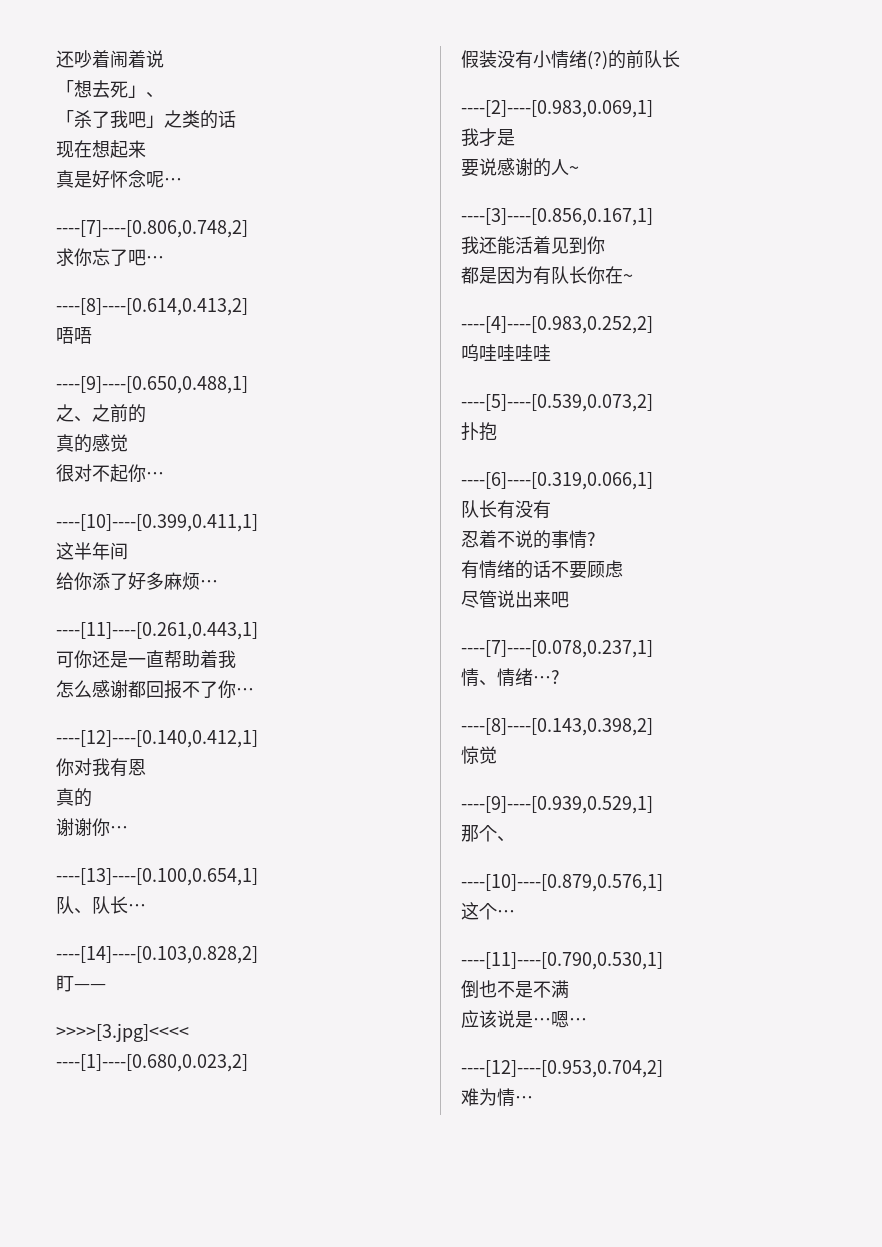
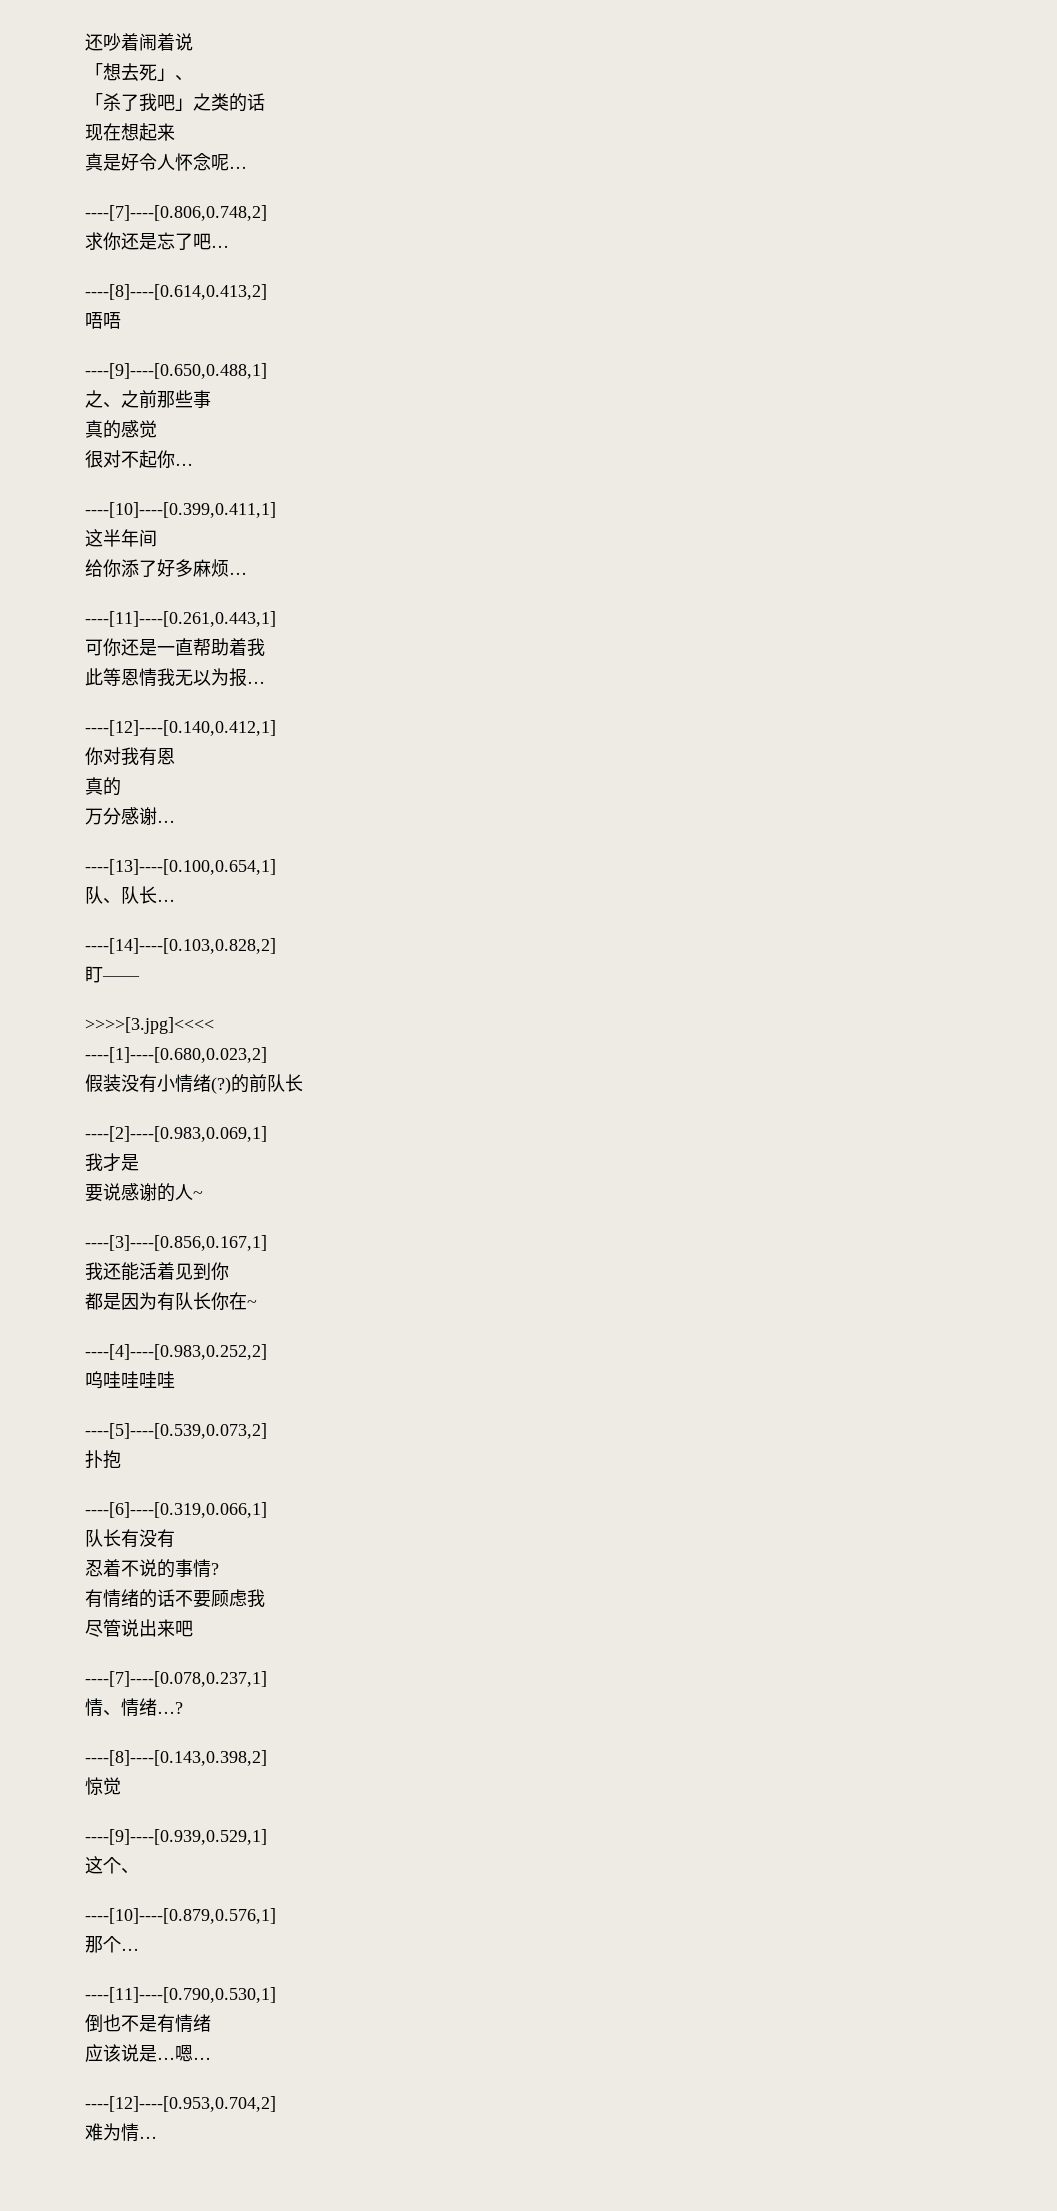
(110, 179) none -> [139,153,175,171] 令人
(92, 257) none -> [121,232,157,250] 还是
[128,404,146,423] 的 -> [157,390,211,408] 那些事
[56,680,236,699] 怎么感谢都回报不了你 -> [85,668,247,687] 此等恩情我无以为报
[56,818,110,836] 谢谢你 -> [85,807,157,825] 万分感谢
(623, 569) none -> [247,1589,265,1607] 我
[461,824,479,842] 那 -> [85,1856,103,1874] 这
[461,902,479,920] 这 -> [85,1935,103,1953] 那
[533,980,569,998] 不满 -> [157,2014,211,2033] 有情绪

